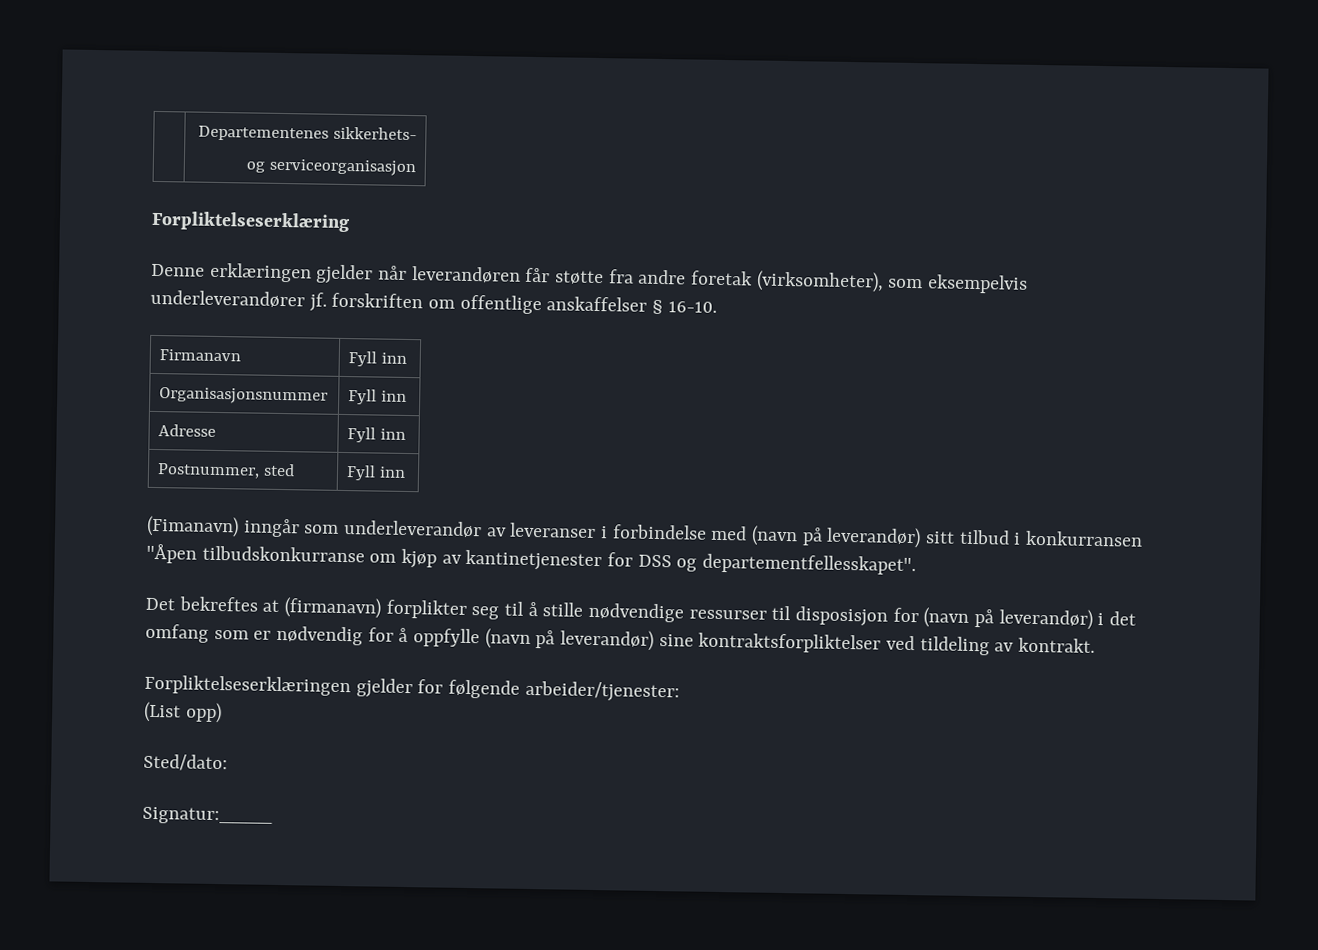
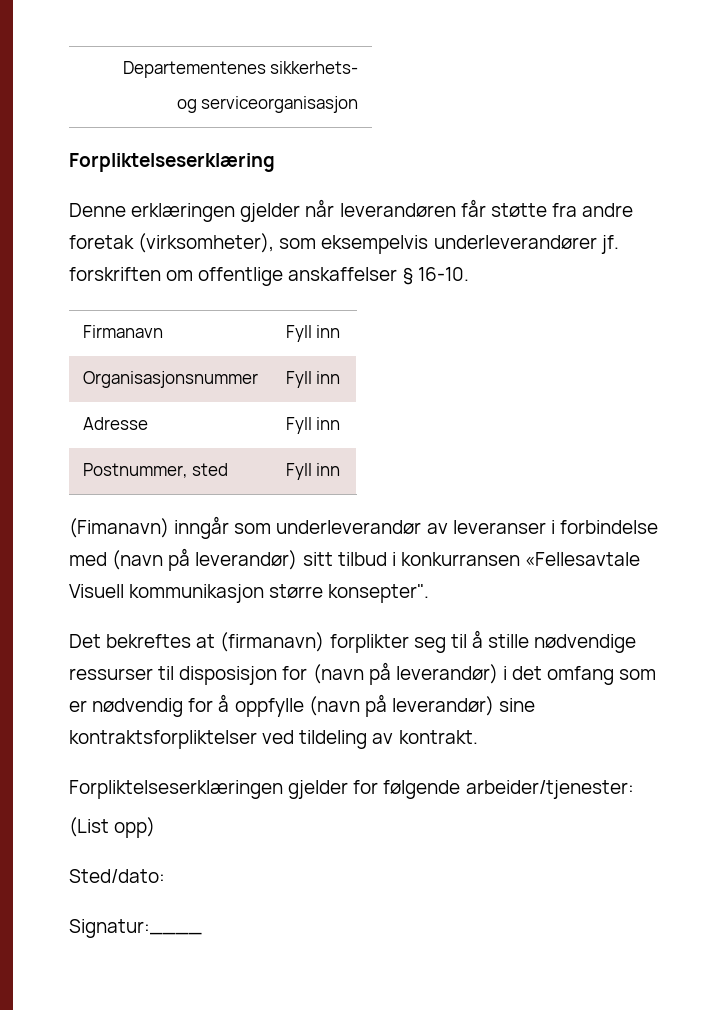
[146,543,917,576] "Åpen tilbudskonkurranse om kjøp av kantinetjenester for DSS og departementfellesskapet". -> [525,552,641,566] [69,584,430,603] «Fellesavtale Visuell kommunikasjon større konsepter".

